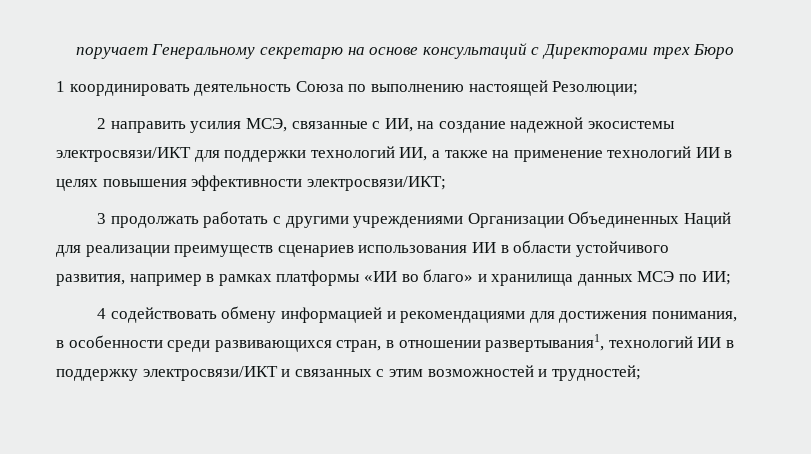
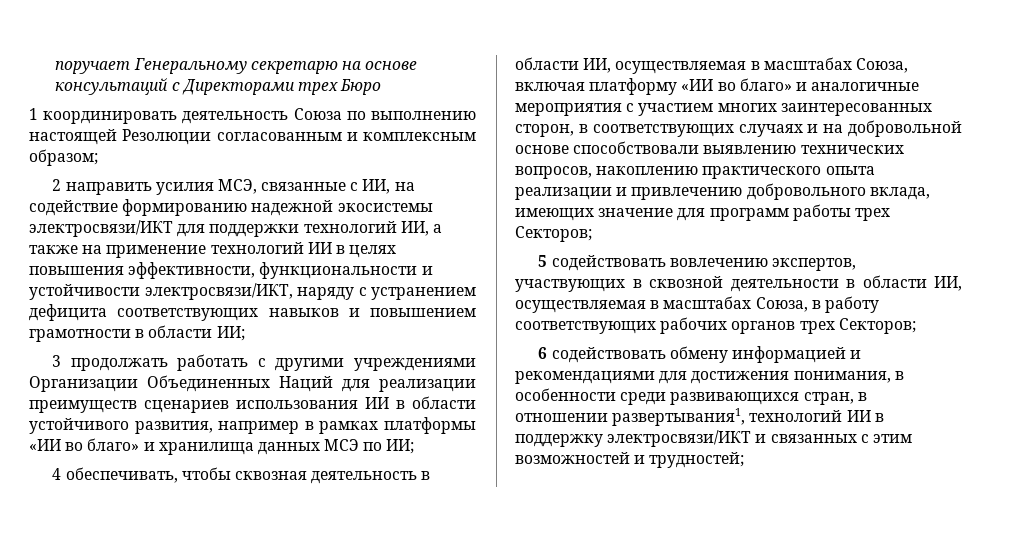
[552,81,639,96] Резолюции; -> [122,129,476,145] [29,149,98,166] Резолюции согласованным и комплексным образом;
[438,121,506,133] создание -> [29,199,248,216] содействие формированию
[191,175,446,191] эффективности электросвязи/ИКТ; -> [128,262,433,279] [29,283,476,300] [29,304,476,321] [29,325,245,342] эффективности, функциональности и устойчивости электросвязи/ИКТ, наряду с устранением дефицита соответствующих навыков и повышением грамотности в области ИИ;
(107, 313) none -> [65,467,431,484] [515,57,908,74] [515,78,920,95] [515,103,932,116] [515,120,962,137] [515,141,904,154] [515,166,875,179] [515,183,930,200] [515,204,890,221] [515,226,592,242] [538,255,856,271] [515,275,962,292] [515,296,879,313] [515,317,916,334] [538,347,548,359] обеспечивать, чтобы сквозная деятельность в области ИИ, осуществляемая в масштабах Союза, включая платформу «ИИ во благо» и аналогичные мероприятия с участием многих заинтересованных сторон, в соответствующих случаях и на добровольной основе способствовали выявлению технических вопросов, накоплению практического опыта реализации и привлечению добровольного вклада, имеющих значение для программ работы трех Секторов; // 5 содействовать вовлечению экспертов, участвующих в сквозной деятельности в области ИИ, осуществляемая в масштабах Союза, в работу соответствующих рабочих органов трех Секторов; // 6

